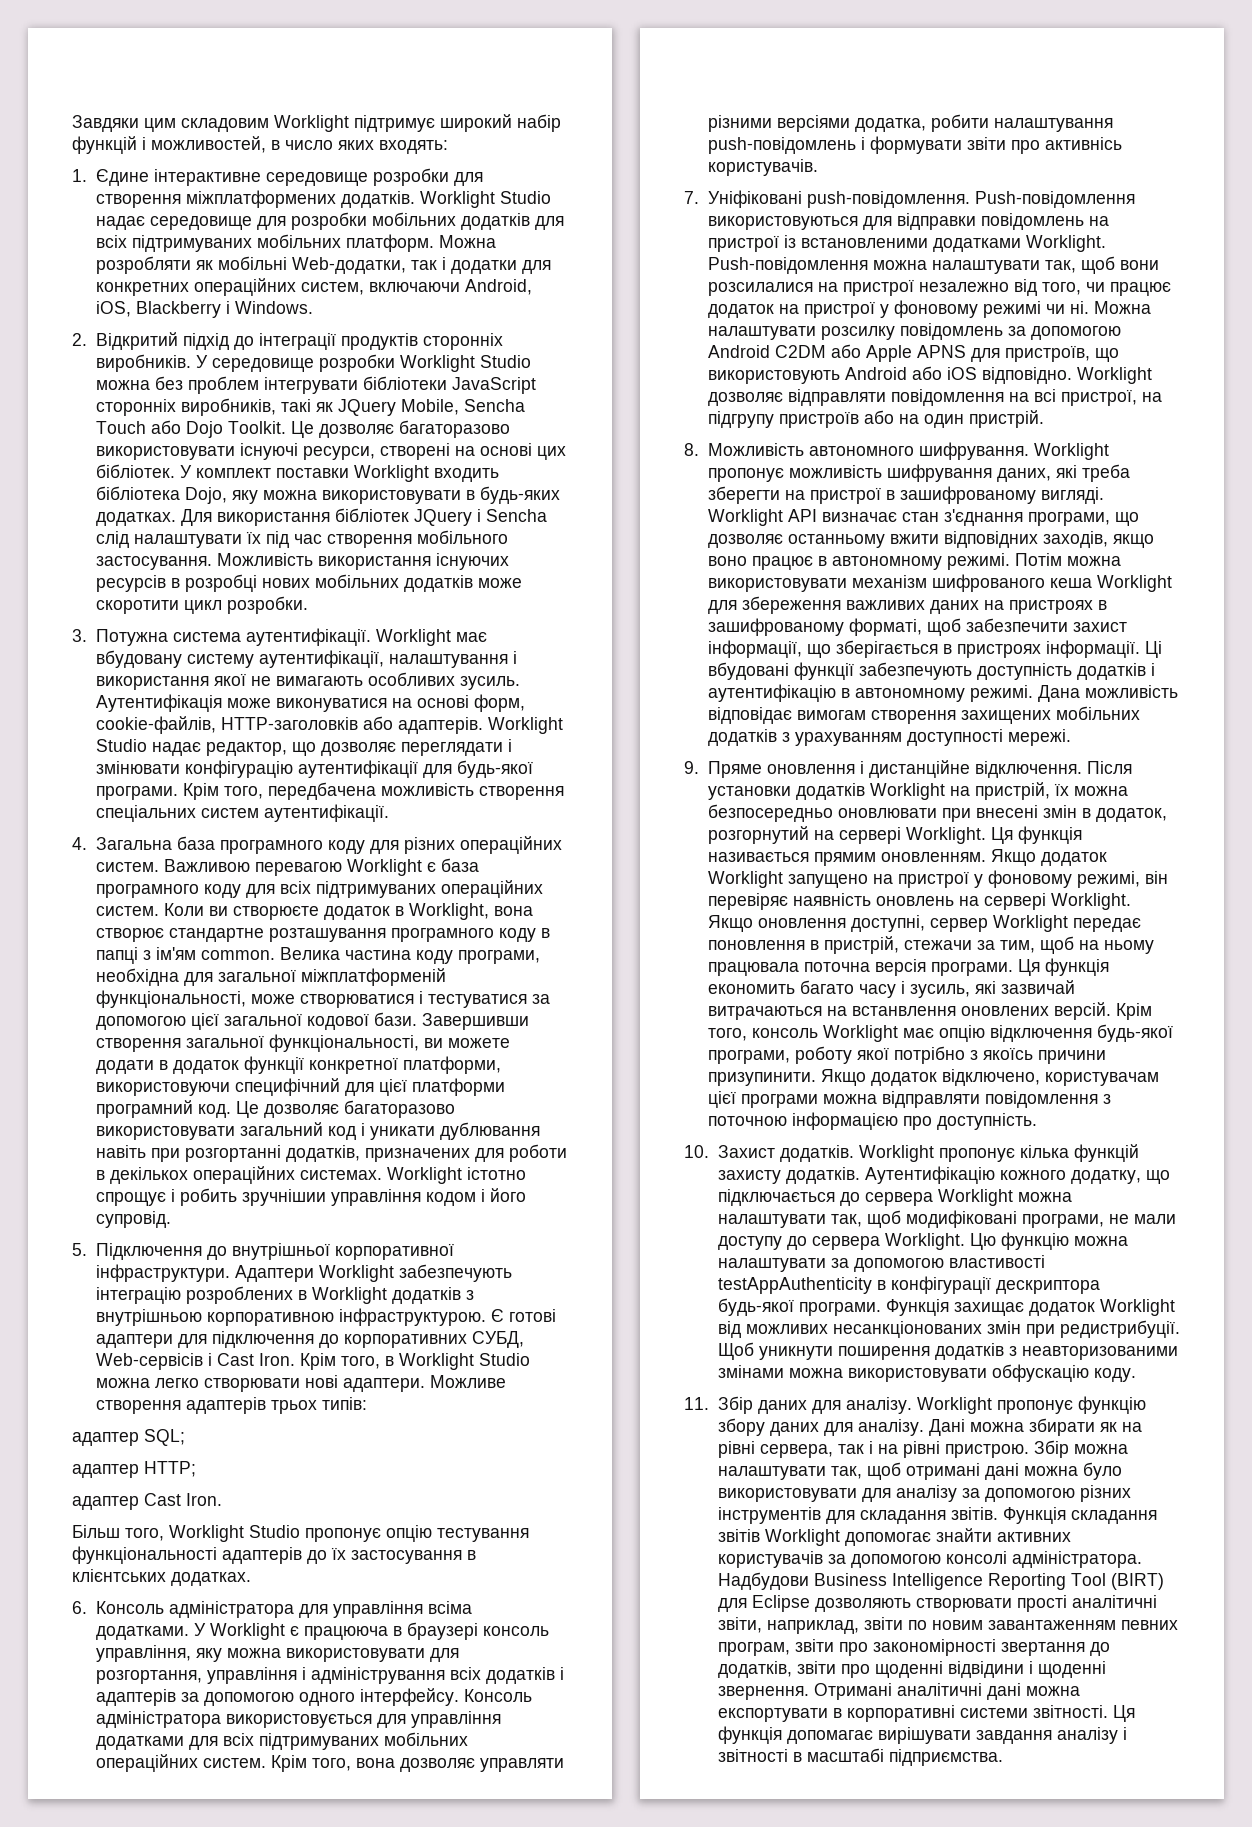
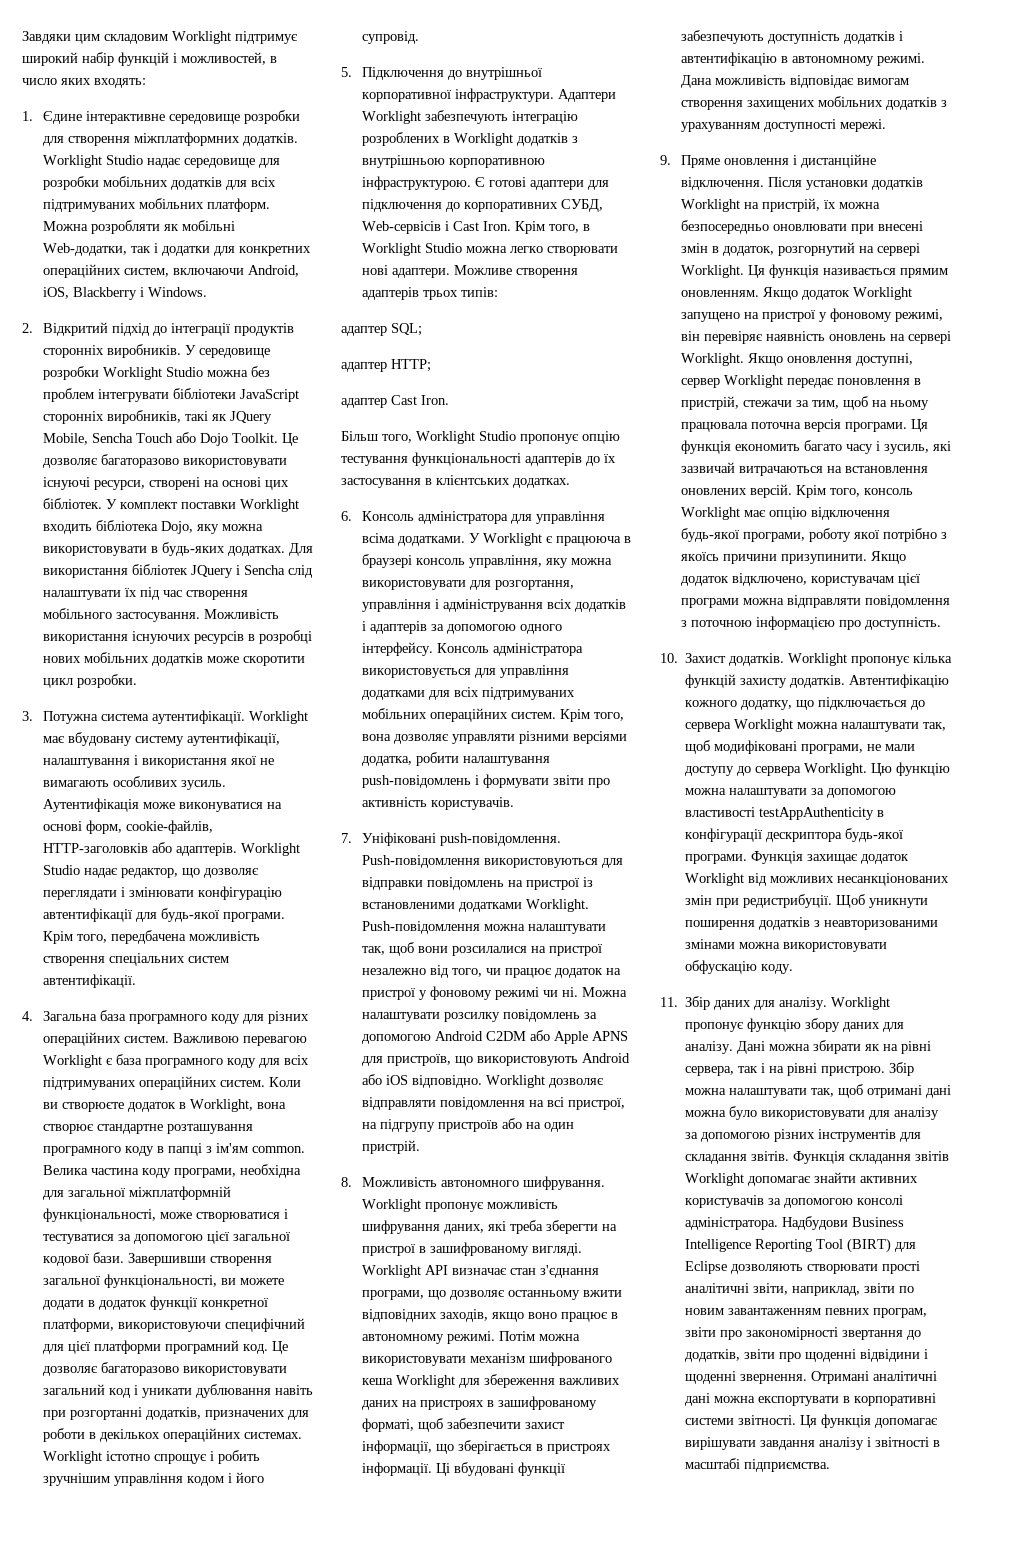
[185,190,336,208] міжплатформених -> [134,132,241,146] міжплатформних
[297,760,418,778] аутентифікації -> [43,908,133,922] автентифікації
[263,804,389,822] аутентифікації. -> [43,974,137,988] автентифікації.
[300,968,446,986] міжплатформеній -> [129,1186,232,1200] міжплатформній
[241,1189,326,1206] зручнішии -> [43,1473,111,1486] зручнішим
[1044,137,1122,150] активнісь -> [362,797,428,807] активність
[707,684,836,702] аутентифікацію -> [681,52,778,66] автентифікацію
[851,1006,956,1016] встанвлення -> [845,466,929,473] встановлення
[864,1166,995,1184] Аутентифікацію -> [849,674,950,688] Автентифікацію
[844,1532,931,1546] допомогає -> [748,1176,811,1186] допомагає

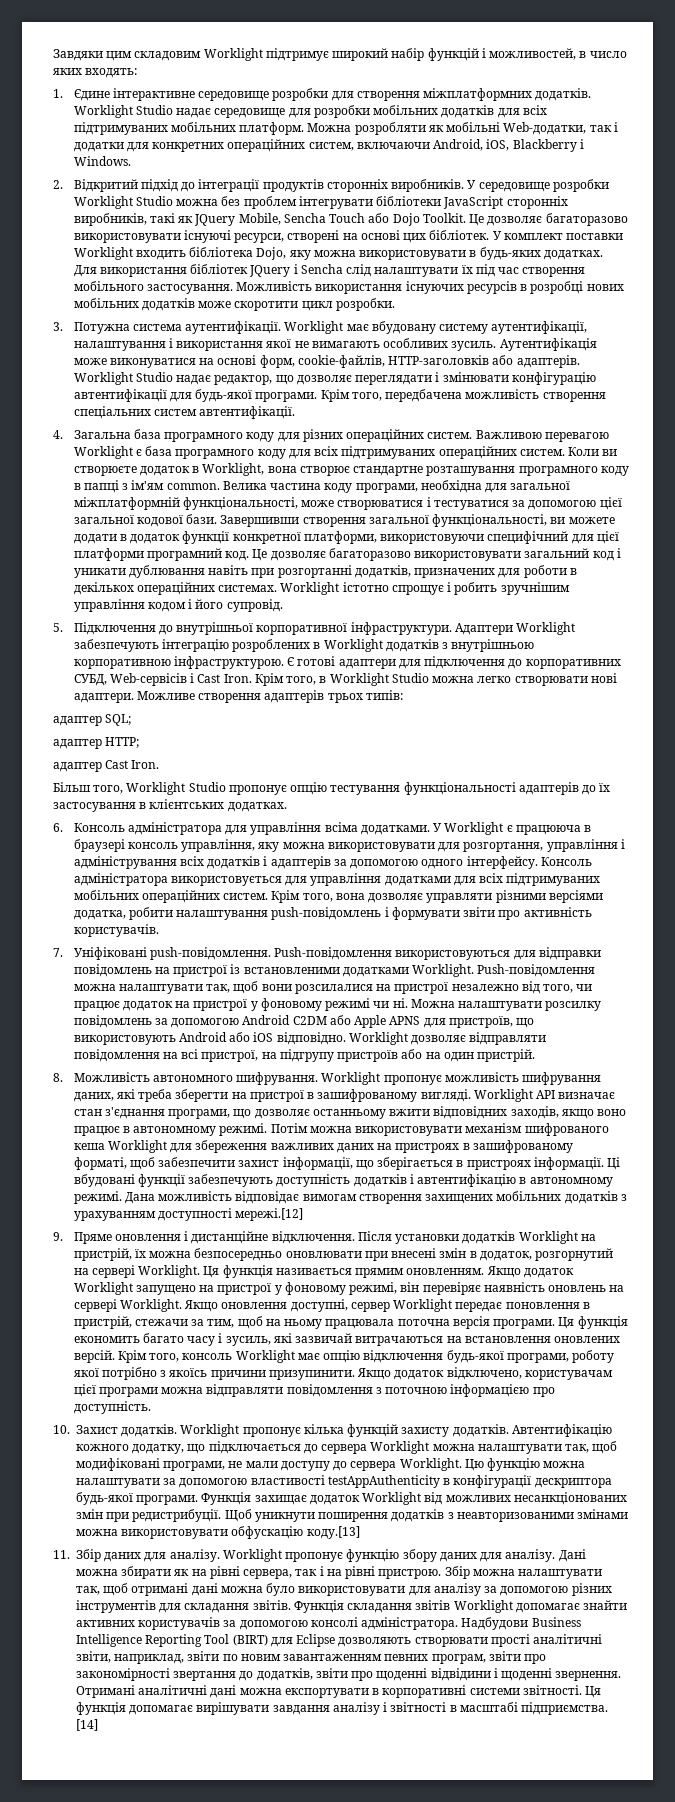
[840,119,887,132] мережі. -> [235,1208,304,1221] мережі.[12]
[761,964,794,974] коду. -> [306,1526,360,1539] коду.[13]
(831, 1465) none -> [76,1719,98,1731] [14]

